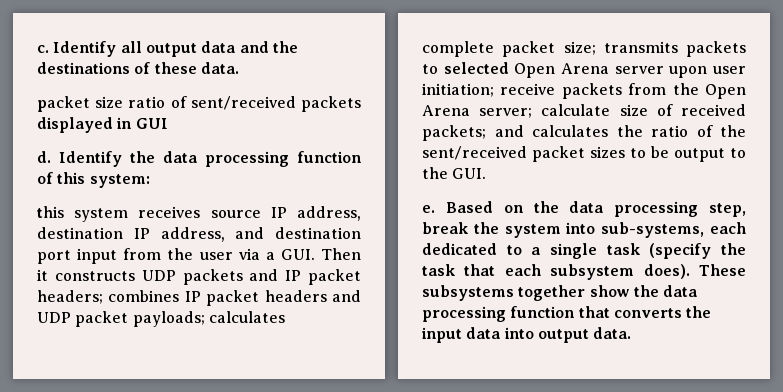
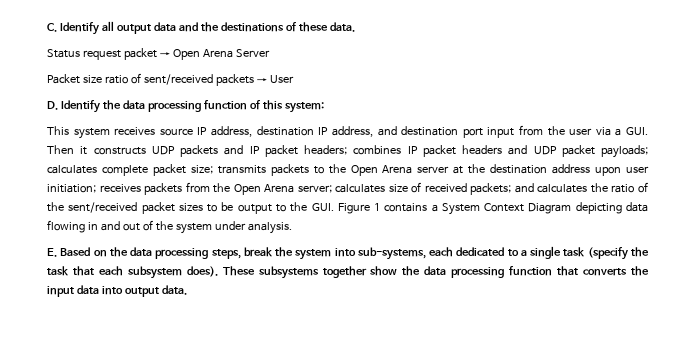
[37,45,49,53] c. -> [47,23,57,32] C.
[37,96,90,112] packet -> [47,48,270,60] [47,74,80,84] Status request packet → Open Arena Server // Packet
[37,117,168,133] [37,151,51,163] displayed in GUI // d. -> [256,75,294,83] [47,101,58,110] → User // D.
[37,206,64,218] this -> [47,126,69,135] This
[443,62,509,74] selected -> [328,164,346,174] the
(664, 70) none -> [453,164,591,174] at the destination address
[500,83,556,95] receive -> [99,184,141,192] receives
[541,104,611,116] calculate -> [335,184,386,193] calculates
[422,205,435,213] // e. -> [337,202,648,215] [47,220,292,234] [47,248,57,257] Figure 1 contains a System Context Diagram depicting data flowing in and out of the system under analysis. // E.
[709,203,746,217] step, -> [211,249,241,259] steps,

